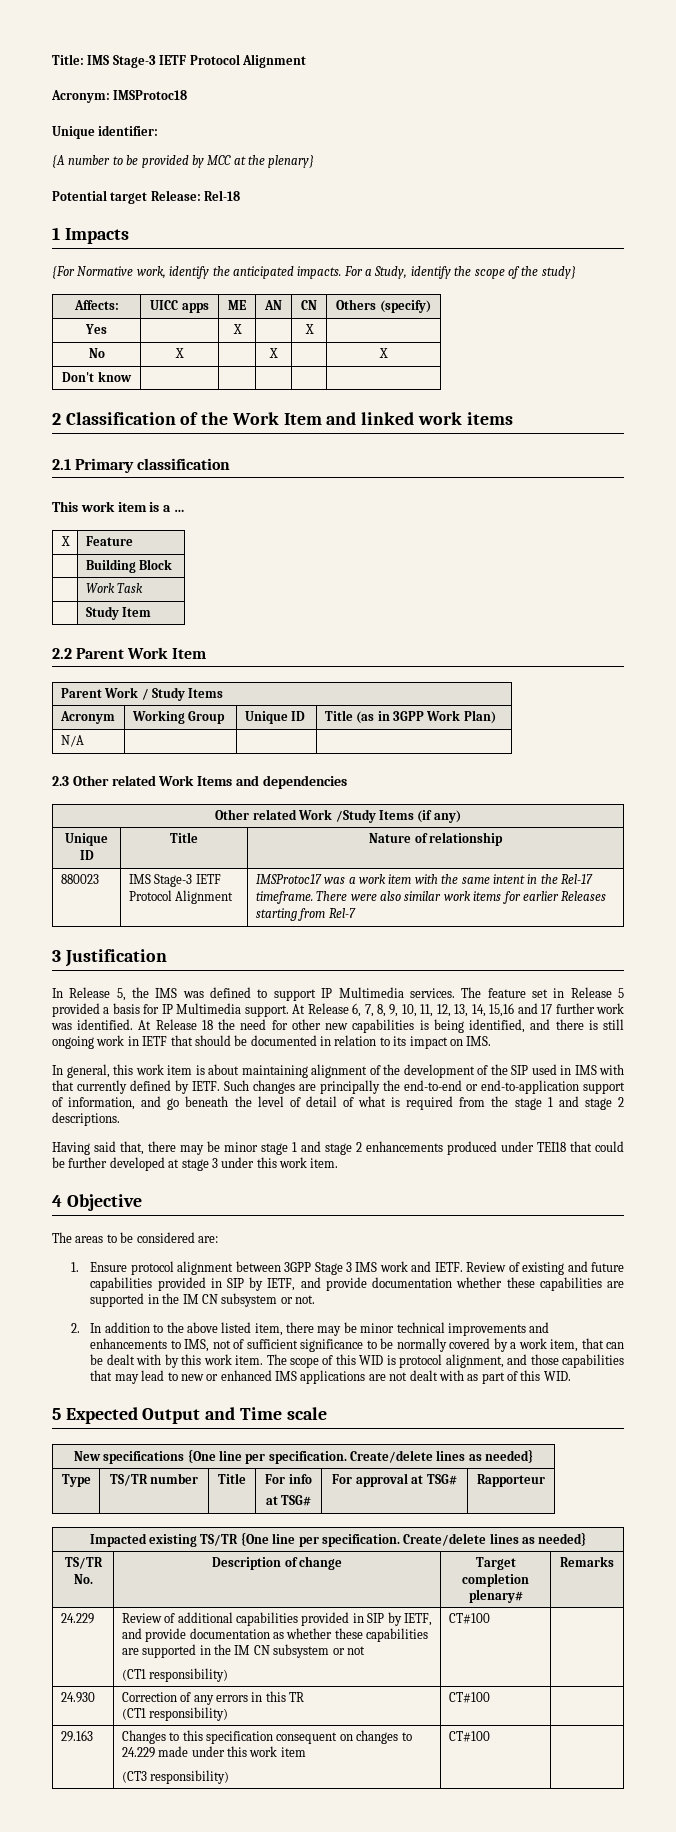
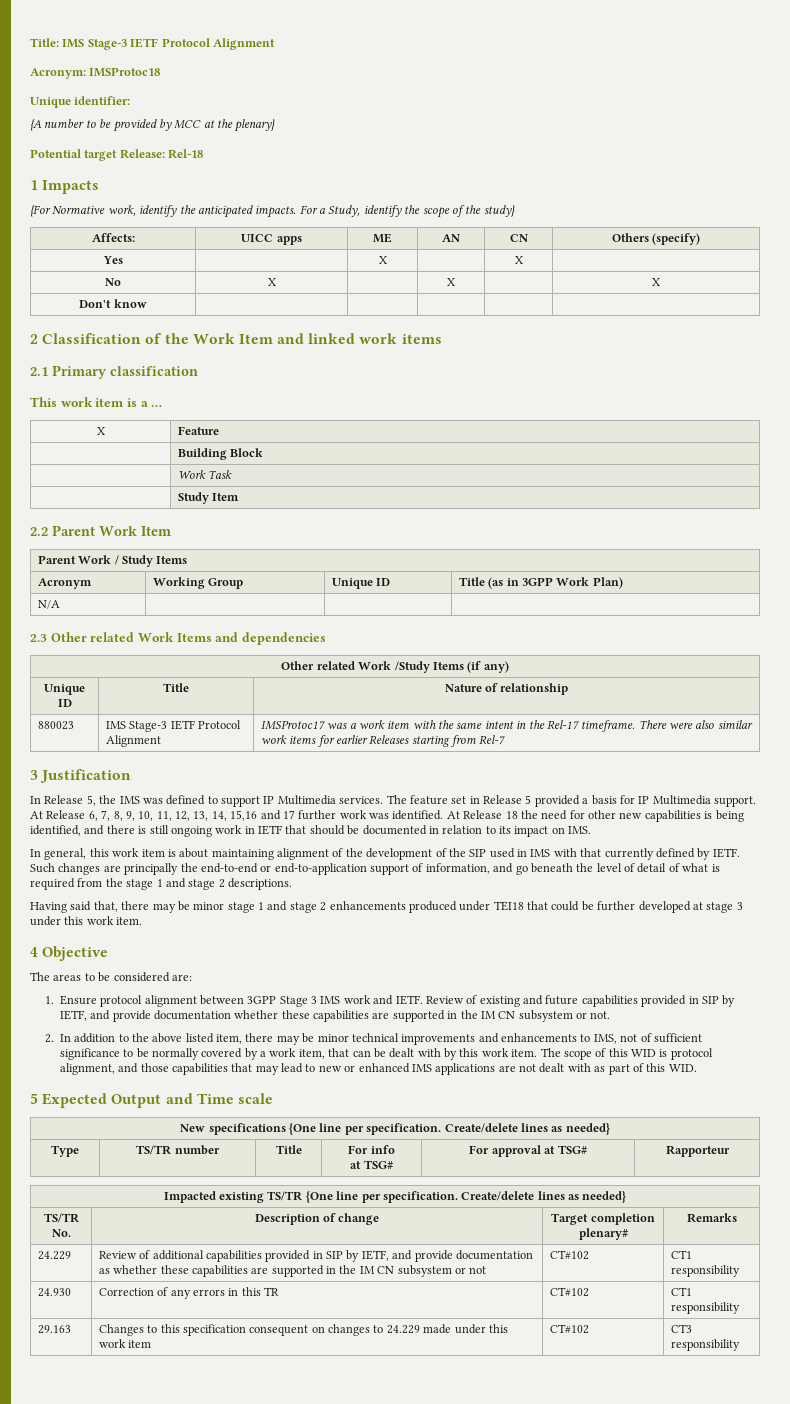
[121,1668,229,1682] [448,1613,490,1624] // (CT1 responsibility) | CT#100 | -> [549,1250,589,1260] [670,1250,692,1259] [670,1265,740,1277] | CT#102 | CT1 responsibility
[121,1707,229,1721] [448,1692,490,1703] // (CT1 responsibility) | CT#100 | -> [549,1287,589,1297] [670,1287,692,1296] [670,1302,740,1314] | CT#102 | CT1 responsibility
[121,1770,230,1784] [448,1731,490,1742] // (CT3 responsibility) | CT#100 | -> [549,1324,589,1334] [670,1324,692,1333] [670,1339,740,1351] | CT#102 | CT3 responsibility

